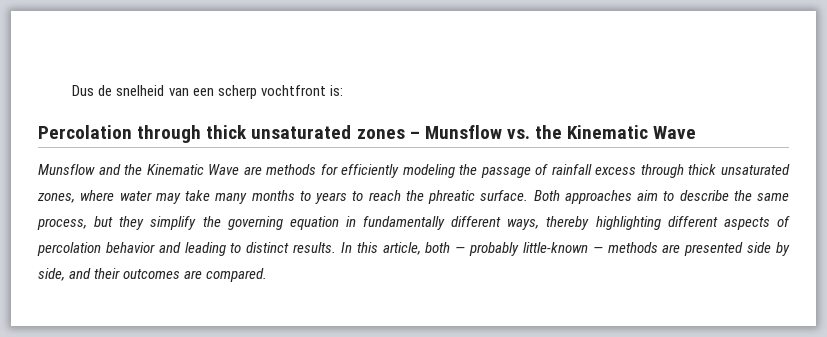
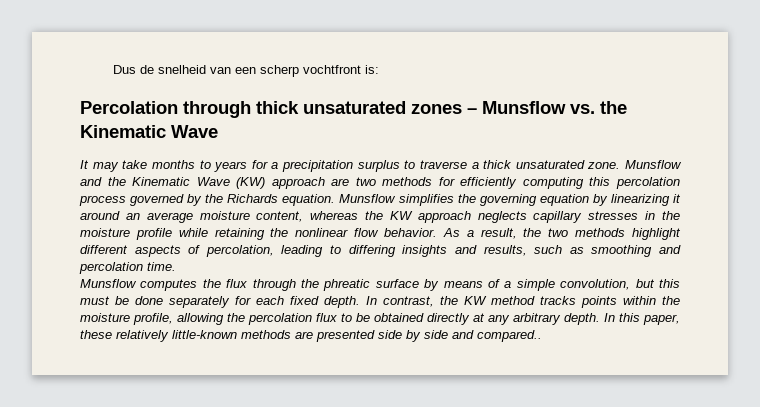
(697, 132) none -> [80,160,621,172] It may take months to years for a precipitation surplus to traverse a thick unsaturated zone.
[243,164,790,178] [37,190,789,204] [37,216,790,230] [37,242,603,256] are methods for efficiently modeling the passage of rainfall excess through thick unsaturated zones, where water may take many months to years to reach the phreatic surface. Both approaches aim to describe the same process, but they simplify the governing equation in fundamentally different ways, thereby highlighting different aspects of percolation behavior and leading to distinct results. In this article, both — probably little-known — -> [236,177,681,189] [79,194,682,206] [80,211,680,223] [80,228,681,240] [80,245,682,257] [79,262,176,274] [80,279,680,291] [80,296,680,308] [80,313,680,325] [80,330,237,342] (KW) approach are two methods for efficiently computing this percolation process governed by the Richards equation. Munsflow simplifies the governing equation by linearizing it around an average moisture content, whereas the KW approach neglects capillary stresses in the moisture profile while retaining the nonlinear flow behavior. As a result, the two methods highlight different aspects of percolation, leading to differing insights and results, such as smoothing and percolation time. // Munsflow computes the flux through the phreatic surface by means of a simple convolution, but this must be done separately for each fixed depth. In contrast, the KW method tracks points within the moisture profile, allowing the percolation flux to be obtained directly at any arbitrary depth. In this paper, these relatively little-known
[38,268,268,282] side, and their outcomes are compared. -> [424,330,542,342] side and compared..

